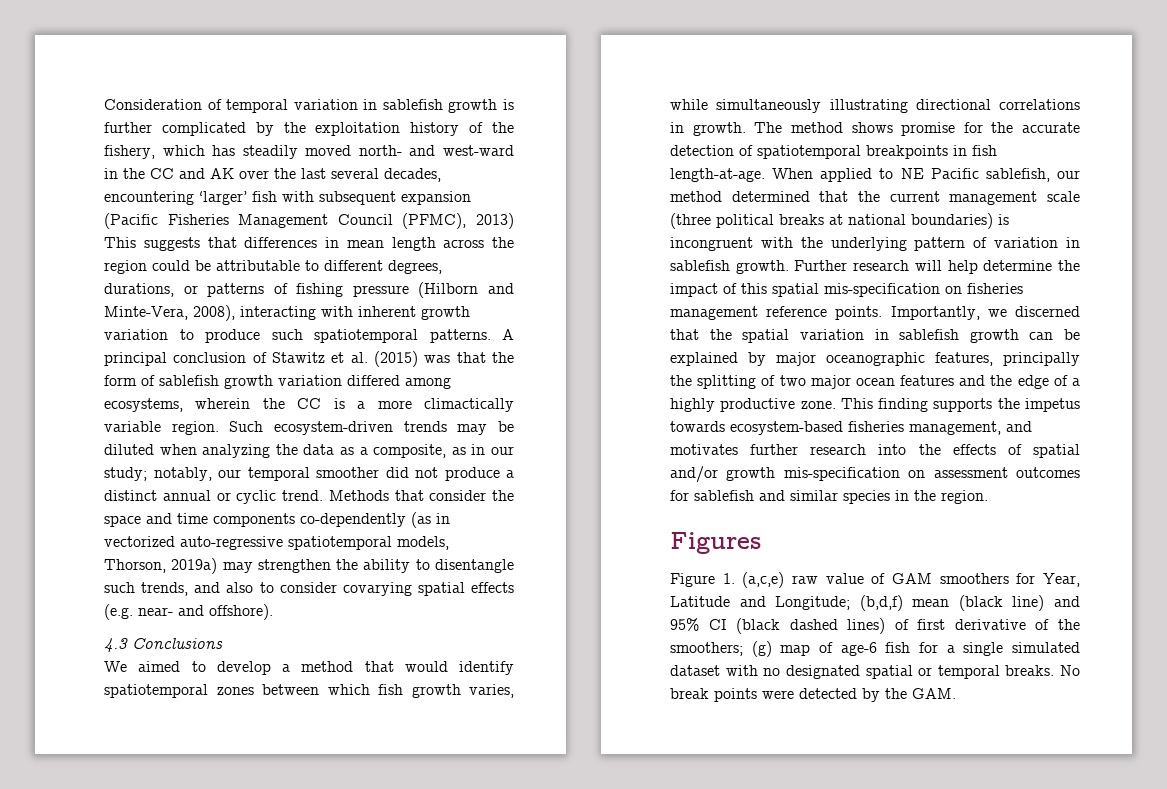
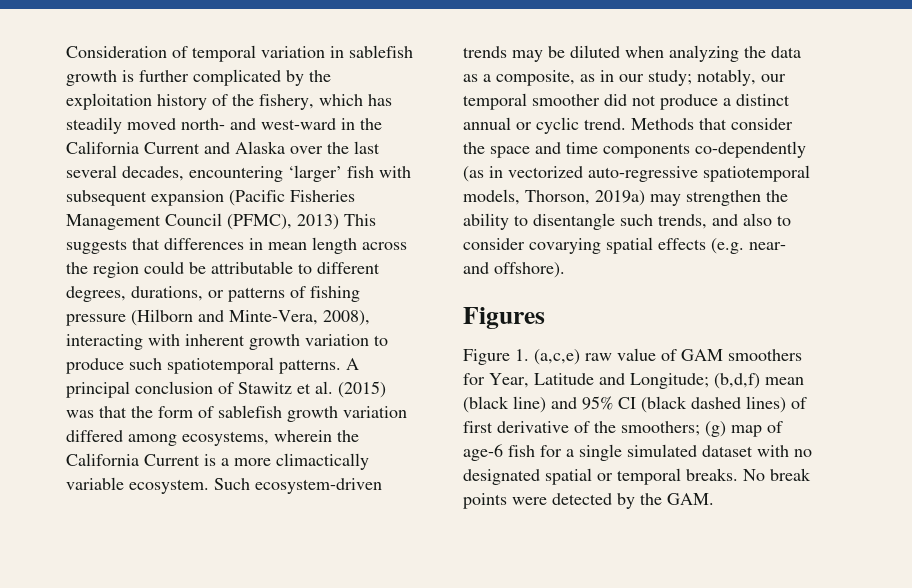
[150,168,234,179] CC and AK -> [66,141,285,154] California Current and Alaska
[297,398,322,409] CC -> [66,453,200,466] California Current
[171,421,219,435] region. -> [129,479,209,494] ecosystem.
[104,638,223,653] [104,661,514,675] [104,684,514,698] [670,99,1080,113] [670,122,1080,136] [670,145,997,159] [670,168,1080,182] [670,191,1080,205] [670,213,1009,229] [670,237,1080,251] [670,260,1080,274] [670,283,1023,297] [670,306,1080,320] [670,329,1080,343] [670,352,1080,366] [670,375,1080,389] [670,398,1080,412] [670,421,1032,435] [670,444,1080,458] [670,466,1080,483] [670,490,988,504] // 4.3 Conclusions // We aimed to develop a method that would identify spatiotemporal zones between which fish growth varies, while simultaneously illustrating directional correlations in growth. The method shows promise for the accurate detection of spatiotemporal breakpoints in fish length-at-age. When applied to NE Pacific sablefish, our method determined that the current management scale (three political breaks at national boundaries) is incongruent with the underlying pattern of variation in sablefish growth. Further research will help determine the impact of this spatial mis-specification on fisheries management reference points. Importantly, we discerned that the spatial variation in sablefish growth can be explained by major oceanographic features, principally the splitting of two major ocean features and the edge of a highly productive zone. This finding supports the impetus towards ecosystem-based fisheries management, and motivates further research into the effects of spatial and/or growth mis-specification on assessment outcomes for sablefish and similar species in the region. -> (565, 270) none

